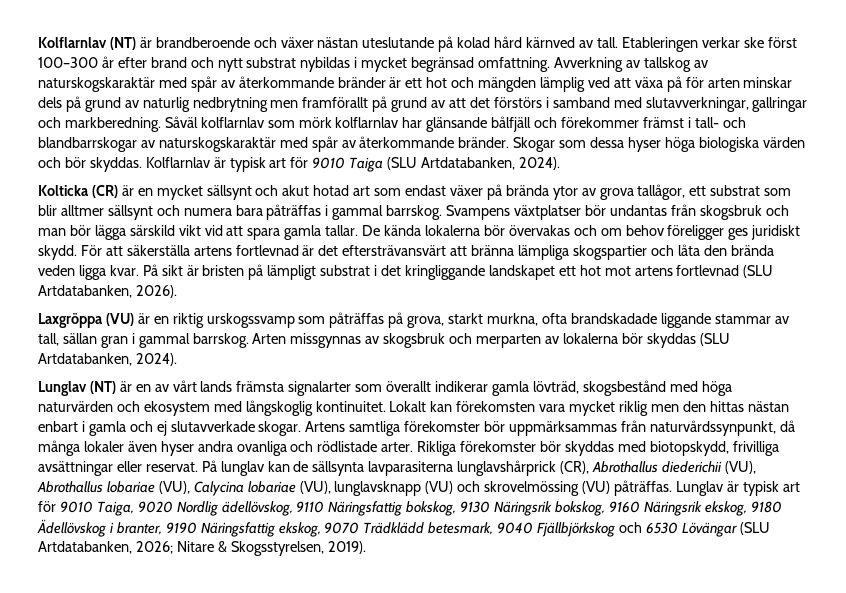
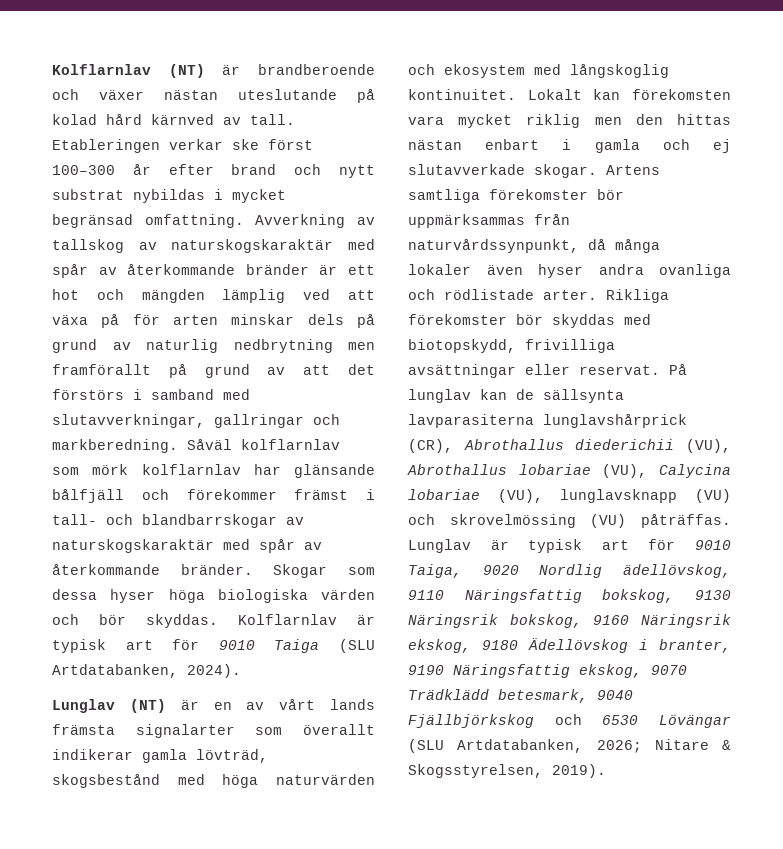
[38,184,792,200] [38,204,789,220] [38,225,801,240] [38,244,774,260] [38,264,774,280] [38,285,177,298] [38,312,789,328] [38,333,730,348] [38,353,177,366] // Kolticka (CR) är en mycket sällsynt och akut hotad art som endast växer på brända ytor av grova tallågor, ett substrat som blir alltmer sällsynt och numera bara påträffas i gammal barrskog. Svampens växtplatser bör undantas från skogsbruk och man bör lägga särskild vikt vid att spara gamla tallar. De kända lokalerna bör övervakas och om behov föreligger ges juridiskt skydd. För att säkerställa artens fortlevnad är det eftersträvansvärt att bränna lämpliga skogspartier och låta den brända veden ligga kvar. På sikt är bristen på lämpligt substrat i det kringliggande landskapet ett hot mot artens fortlevnad (SLU Artdatabanken, 2026). // Laxgröppa (VU) är en riktig urskogssvamp som påträffas på grova, starkt murkna, ofta brandskadade liggande stammar av tall, sällan gran i gammal barrskog. Arten missgynnas av skogsbruk och merparten av lokalerna bör skyddas (SLU Artdatabanken, 2024). -> (241, 671) none

